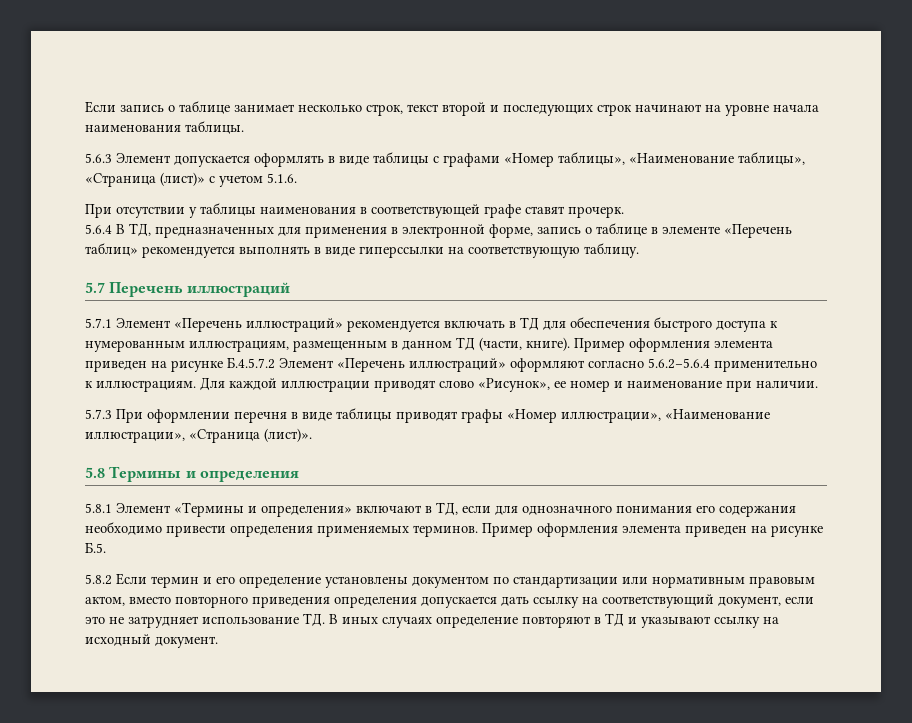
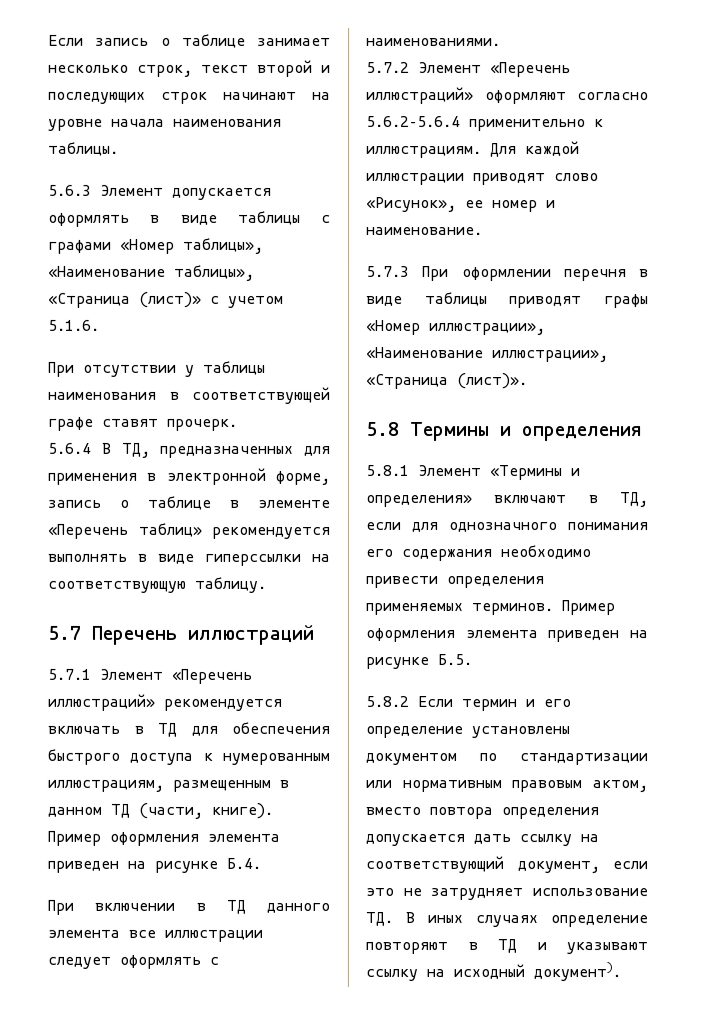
[227,357,275,369] Б.4.5.7.2 -> [226,857,261,869] [47,899,330,915] [47,929,263,942] [47,954,219,969] [366,38,501,47] [366,62,410,74] Б.4. // При включении в ТД данного элемента все иллюстрации следует оформлять с наименованиями. // 5.7.2
[627,380,818,392] наименование при наличии. -> [366,227,483,236] наименование.
[175,596,330,608] повторного приведения -> [429,807,493,820] повтора
[155,636,218,648] документ. -> [533,962,621,982] документ).

